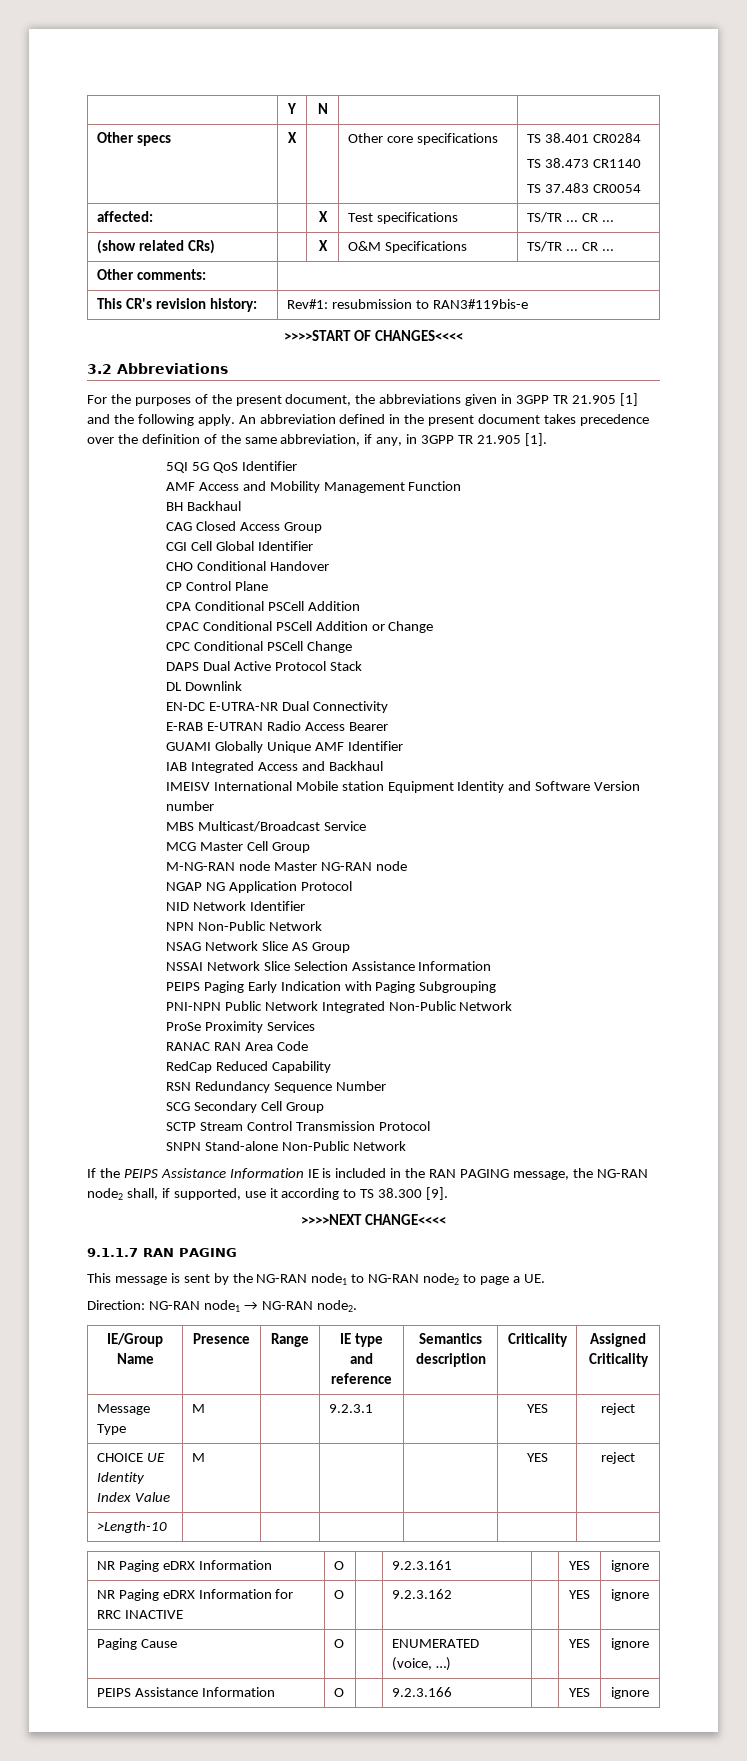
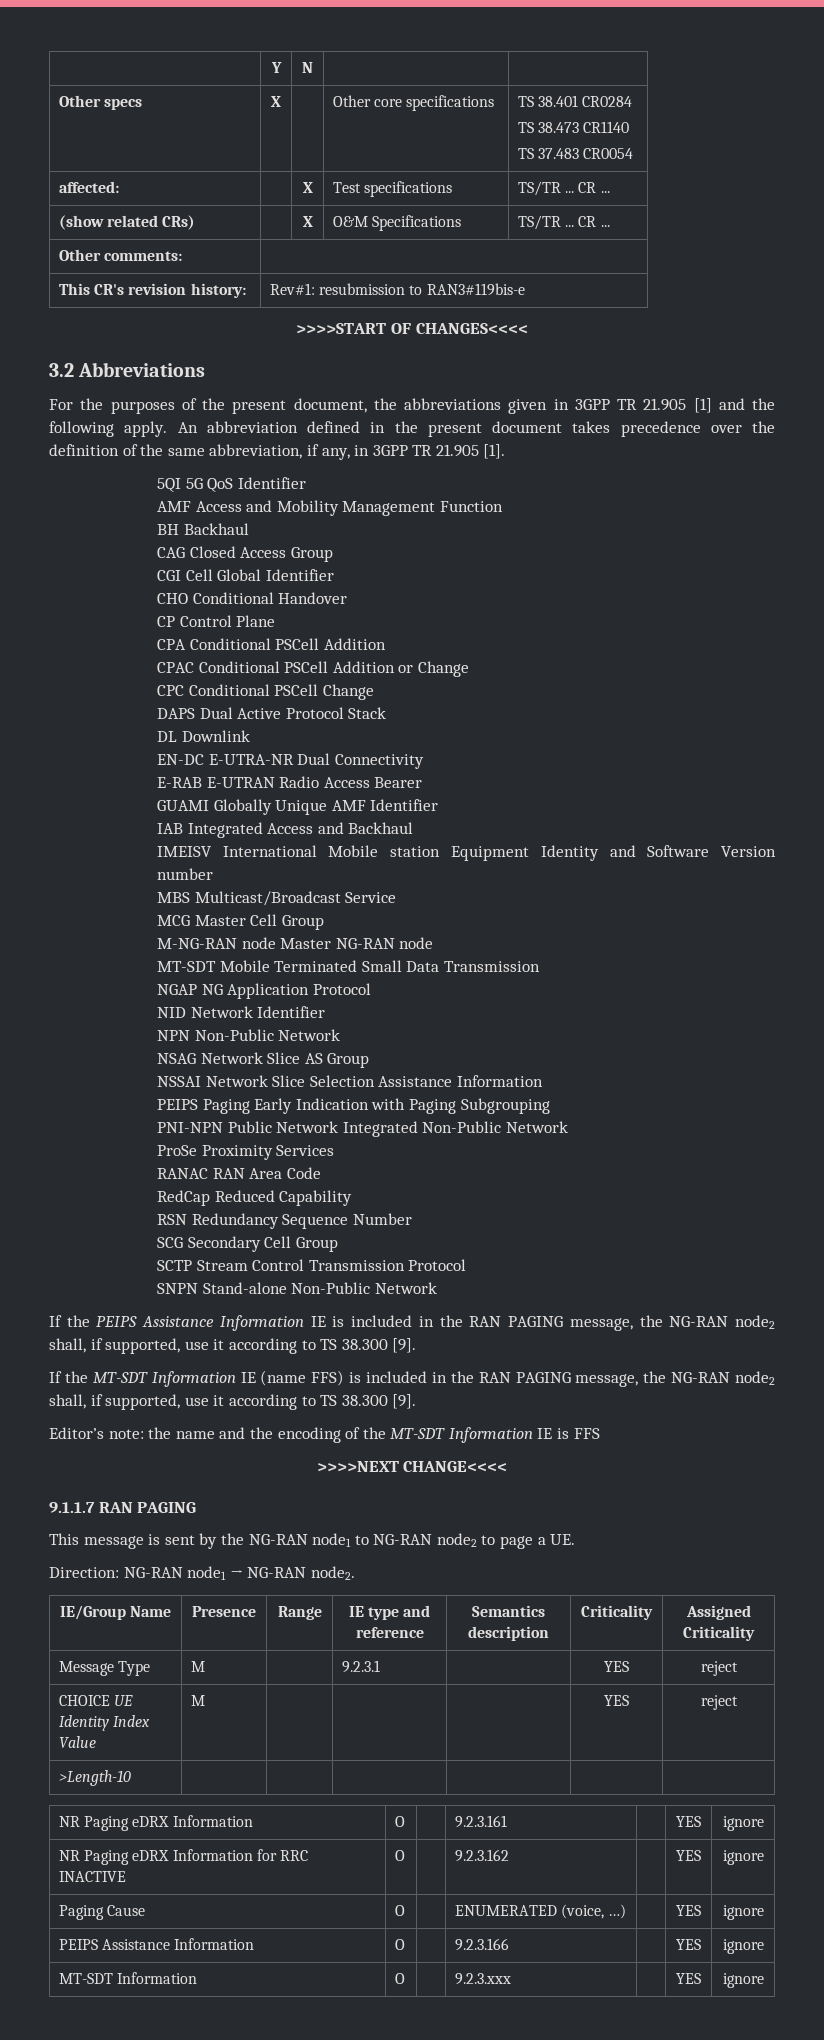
(407, 866) none -> [156,960,540,972] // MT-SDT Mobile Terminated Small Data Transmission
(449, 1193) none -> [49,1370,775,1387] [49,1394,417,1410] [49,1427,600,1443] // If the MT-SDT Information IE (name FFS) is included in the RAN PAGING message, the NG-RAN node2 shall, if supported, use it according to TS 38.300 [9]. // Editor’s note: the name and the encoding of the MT-SDT Information IE is FFS
(649, 1693) none -> [59,1972,198,1984] [395,1973,406,1984] [455,1973,512,1985] [676,1973,701,1984] [722,1973,764,1988] // MT-SDT Information | O | | 9.2.3.xxx | | YES | ignore

